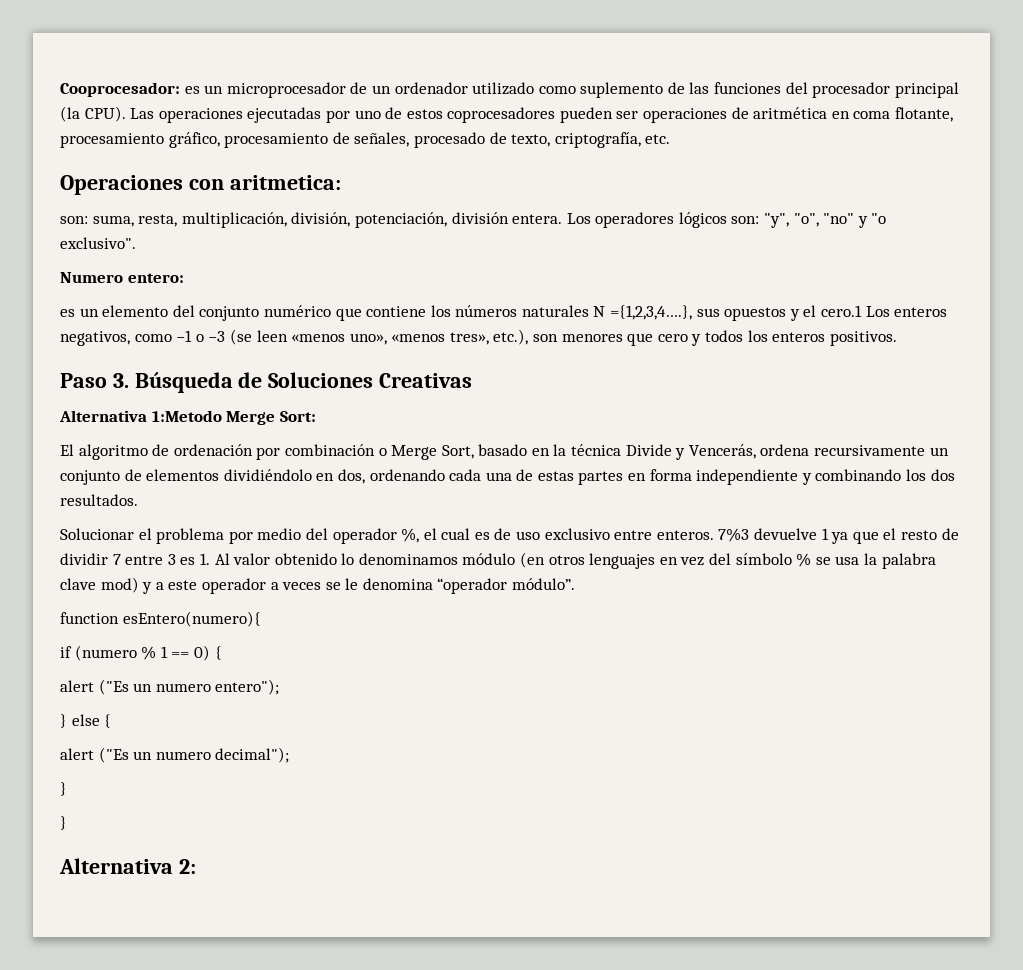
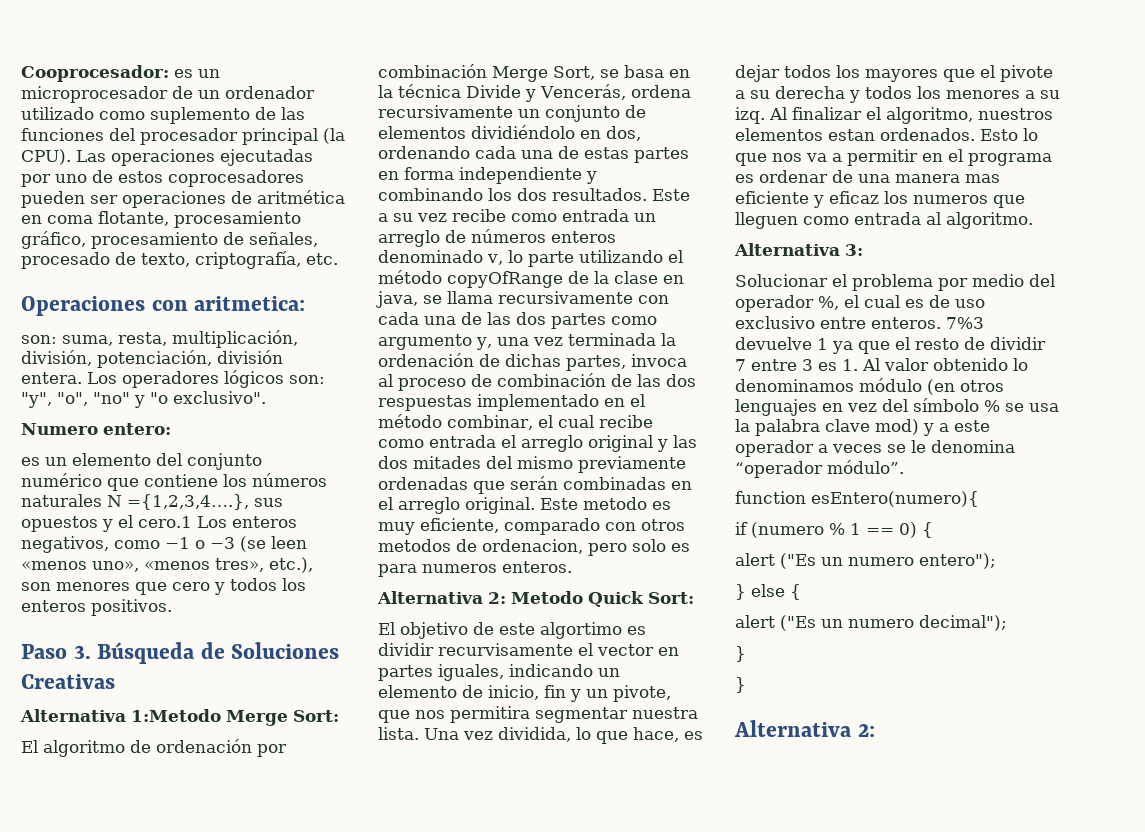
[378,448,387,456] o -> (487, 71) none
[478,444,528,456] basado -> [600,65,664,78] se basa
(138, 500) none -> [652,189,690,201] [378,209,656,222] [378,229,616,247] [378,250,683,267] [378,270,684,288] [376,291,669,308] [378,312,657,329] [378,333,676,350] [378,353,687,371] [378,373,696,391] [378,394,645,411] [378,414,653,430] [378,435,697,452] [378,456,686,473] [378,476,692,494] [378,497,671,514] [378,518,685,535] [378,539,690,556] [378,561,572,577] [377,591,694,607] [378,622,646,639] [378,643,679,656] [378,664,620,681] [378,685,671,702] [378,706,698,723] [378,727,703,744] [735,65,1053,82] [735,86,1060,103] [735,107,1053,124] [735,128,1038,141] [735,149,1052,166] [735,170,1000,183] [735,191,1025,208] [735,212,1033,229] [734,243,863,256] Este a su vez recibe como entrada un arreglo de números enteros denominado v, lo parte utilizando el método copyOfRange de la clase en java, se llama recursivamente con cada una de las dos partes como argumento y, una vez terminada la ordenación de dichas partes, invoca al proceso de combinación de las dos respuestas implementado en el método combinar, el cual recibe como entrada el arreglo original y las dos mitades del mismo previamente ordenadas que serán combinadas en el arreglo original. Este metodo es muy eficiente, comparado con otros metodos de ordenacion, pero solo es para numeros enteros. // Alternativa 2: Metodo Quick Sort: // El objetivo de este algortimo es dividir recurvisamente el vector en partes iguales, indicando un elemento de inicio, fin y un pivote, que nos permitira segmentar nuestra lista. Una vez dividida, lo que hace, es dejar todos los mayores que el pivote a su derecha y todos los menores a su izq. Al finalizar el algoritmo, nuestros elementos estan ordenados. Esto lo que nos va a permitir en el programa es ordenar de una manera mas eficiente y eficaz los numeros que lleguen como entrada al algoritmo. // Alternativa 3:

